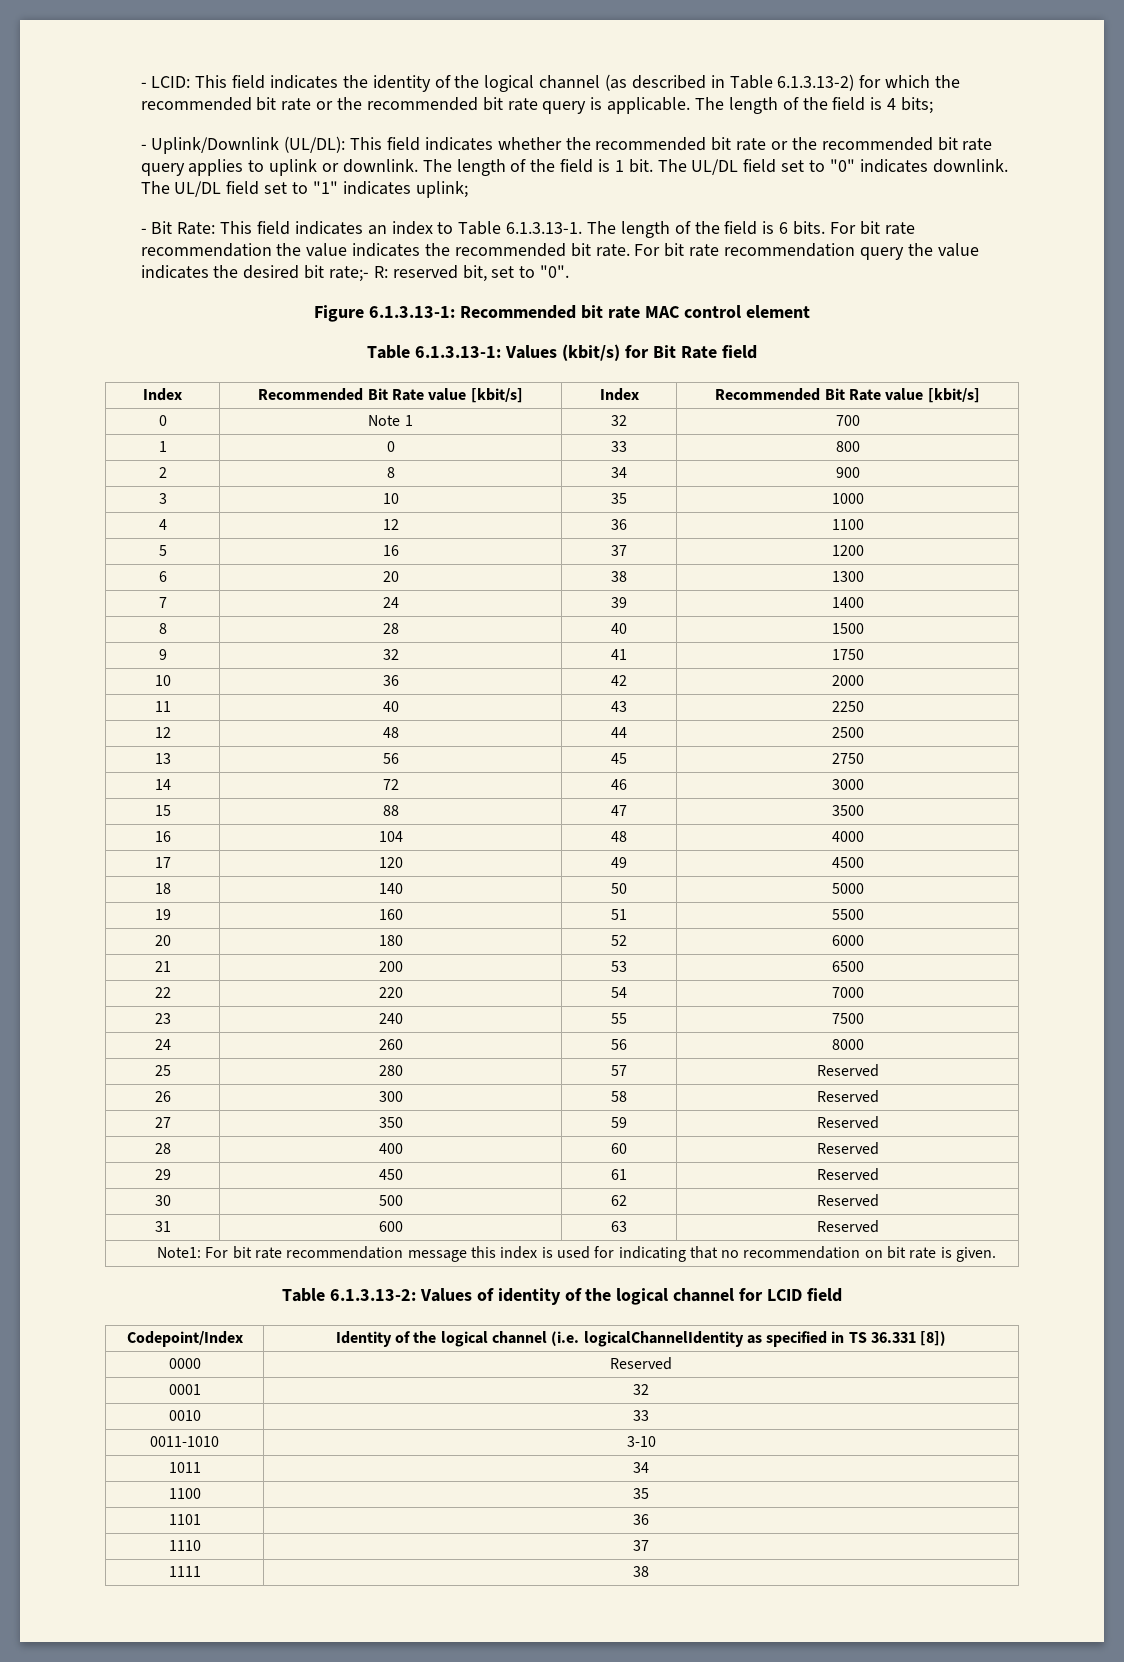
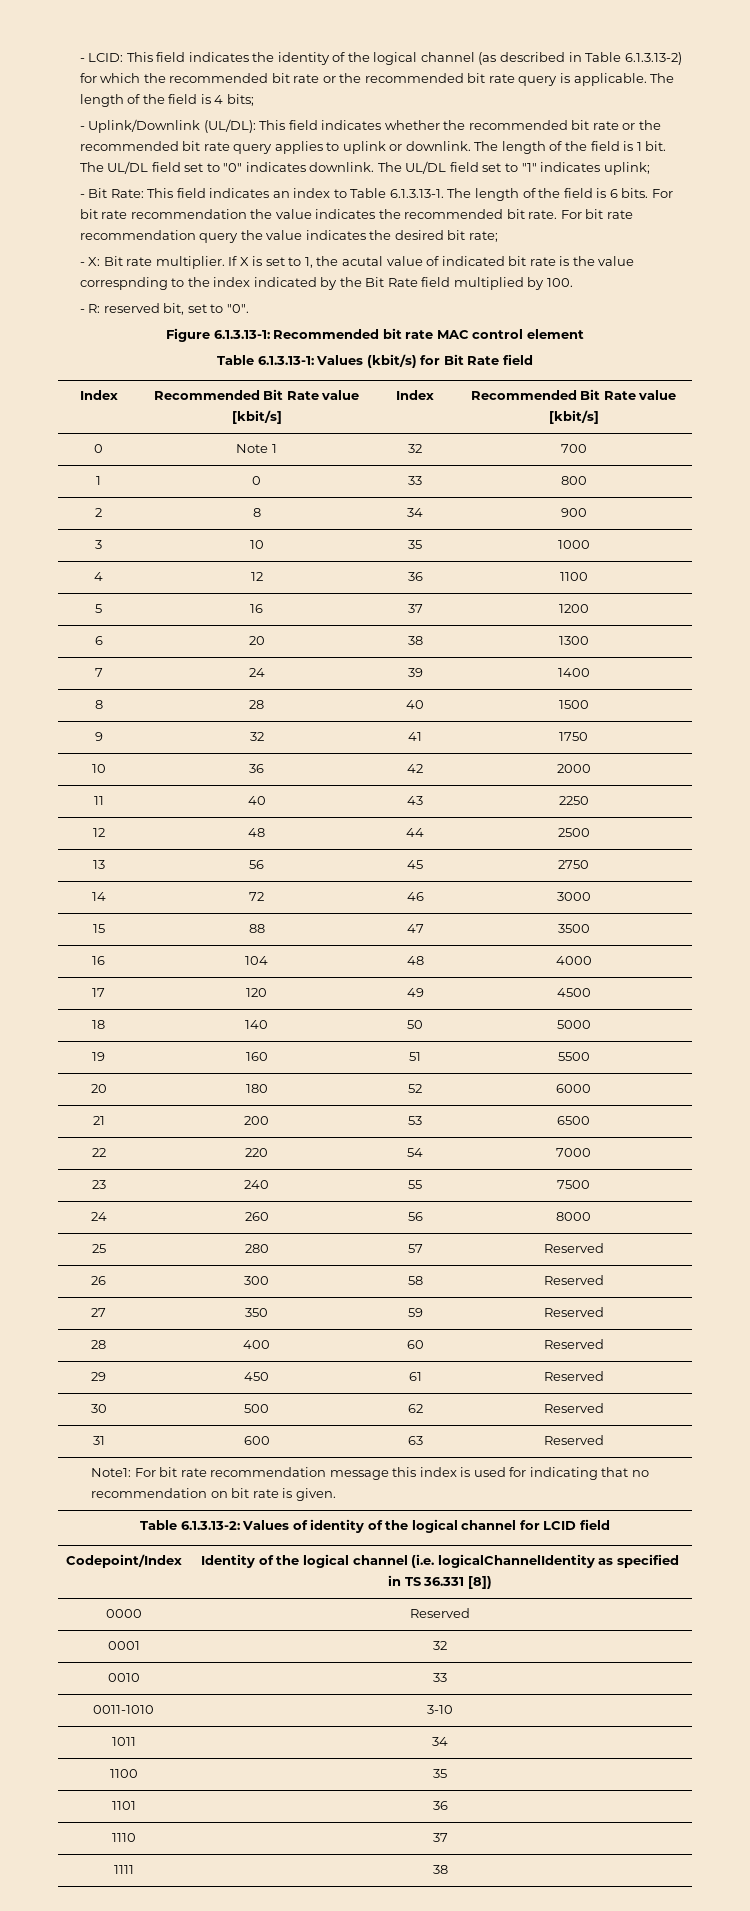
[329,266,370,282] rate;- -> [468,231,498,242] [79,256,635,269] [79,277,573,290] [79,309,85,313] rate; // - X: Bit rate multiplier. If X is set to 1, the acutal value of indicated bit rate is the value correspnding to the index indicated by the Bit Rate field multiplied by 100. // -

